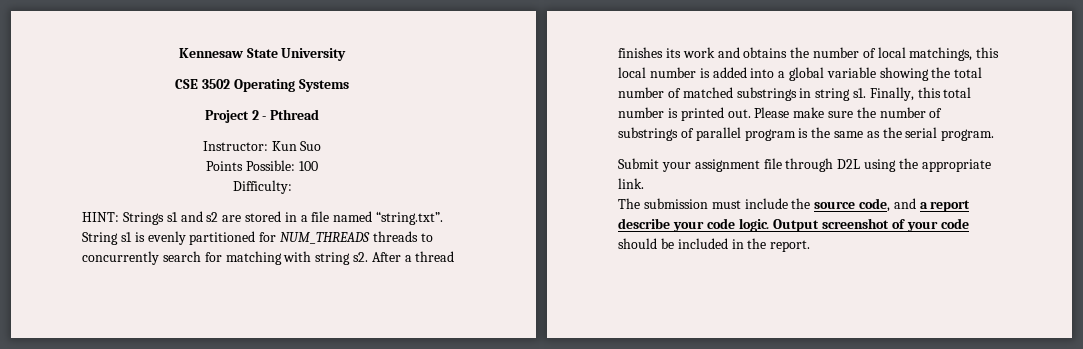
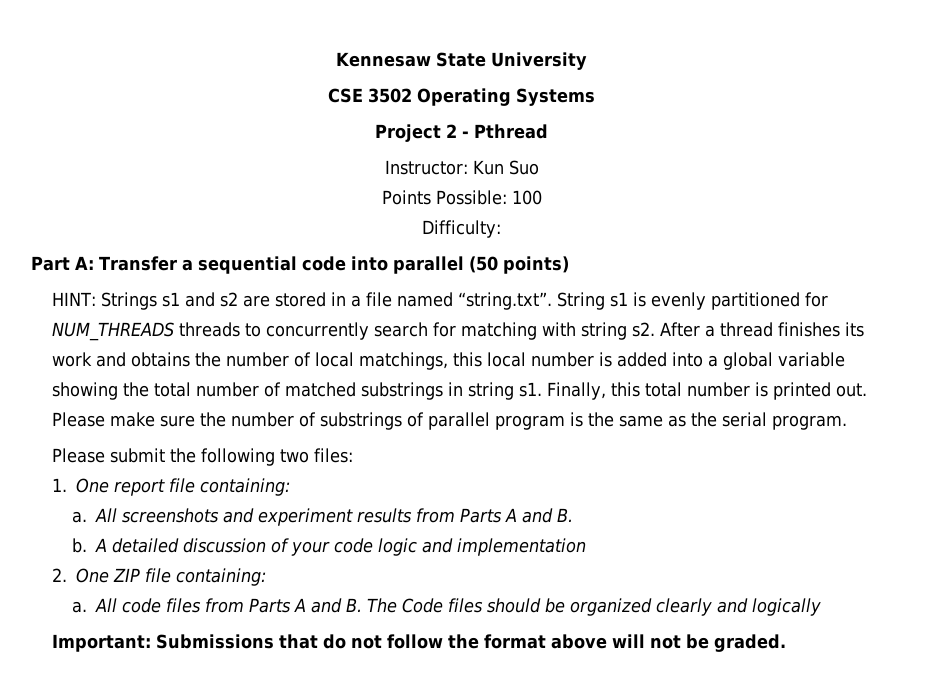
(292, 187) none -> [31,256,569,274] // Part A: Transfer a sequential code into parallel (50 points)
[618,158,991,172] [618,178,645,189] [618,198,971,212] [618,218,969,232] [618,238,811,252] Submit your assignment file through D2L using the appropriate link. // The submission must include the source code, and a report describe your code logic. Output screenshot of your code should be included in the report. -> [51,448,353,466] [51,478,290,496] [72,508,574,526] [72,538,587,556] [51,568,266,586] [72,598,822,616] [51,634,786,652] Please submit the following two files: // 1. One report file containing: // a. All screenshots and experiment results from Parts A and B. // b. A detailed discussion of your code logic and implementation // 2. One ZIP file containing: // a. All code files from Parts A and B. The Code files should be organized clearly and logically // Important: Submissions that do not follow the format above will not be graded.

